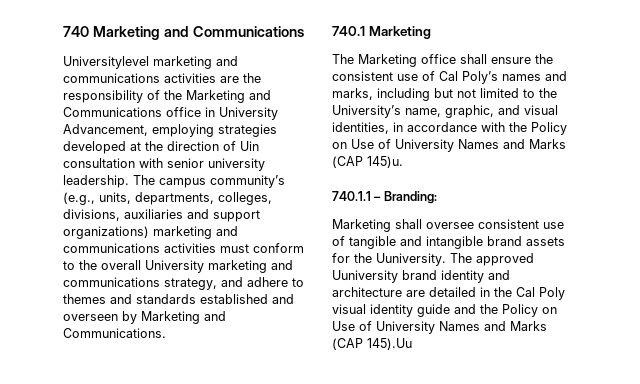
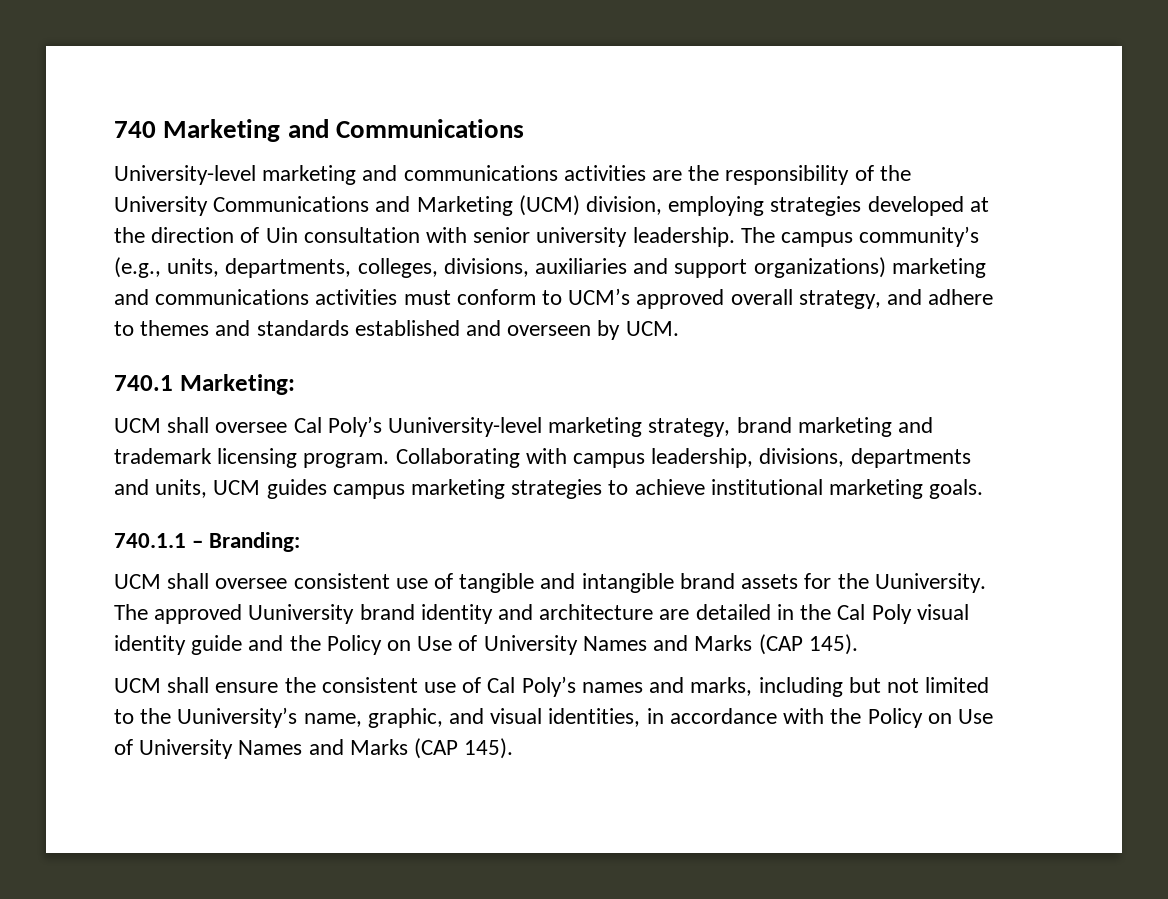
[63,56,149,69] Universitylevel -> [114,165,256,185] University-level
[186,90,271,103] [63,107,278,120] [63,124,148,136] Marketing and Communications office in University Advancement, -> [114,195,663,216] University Communications and Marketing (UCM) division,
[79,260,293,273] [63,277,160,287] the overall University marketing and communications -> [568,288,793,309] UCM’s approved overall
[141,311,226,324] [63,328,166,338] [332,26,431,39] [332,54,553,67] [332,71,567,84] [332,88,557,101] [332,105,558,118] [332,122,567,135] [332,139,566,152] [332,156,403,168] Marketing and Communications. // 740.1 Marketing // The Marketing office shall ensure the consistent use of Cal Poly’s names and marks, including but not limited to the University’s name, graphic, and visual identities, in accordance with the Policy on Use of University Names and Marks (CAP 145)u. -> [625,321,679,336] [114,374,295,395] [114,416,934,437] [114,448,971,468] [114,479,984,499] UCM. // 740.1 Marketing: // UCM shall oversee Cal Poly’s Uuniversity-level marketing strategy, brand marketing and trademark licensing program. Collaborating with campus leadership, divisions, departments and units, UCM guides campus marketing strategies to achieve institutional marketing goals.
[332,219,391,232] Marketing -> [114,574,161,589] UCM
[367,338,412,350] 145).Uu -> [808,634,858,655] [114,676,990,697] [114,707,993,728] [114,738,514,759] 145). // UCM shall ensure the consistent use of Cal Poly’s names and marks, including but not limited to the Uuniversity’s name, graphic, and visual identities, in accordance with the Policy on Use of University Names and Marks (CAP 145).

